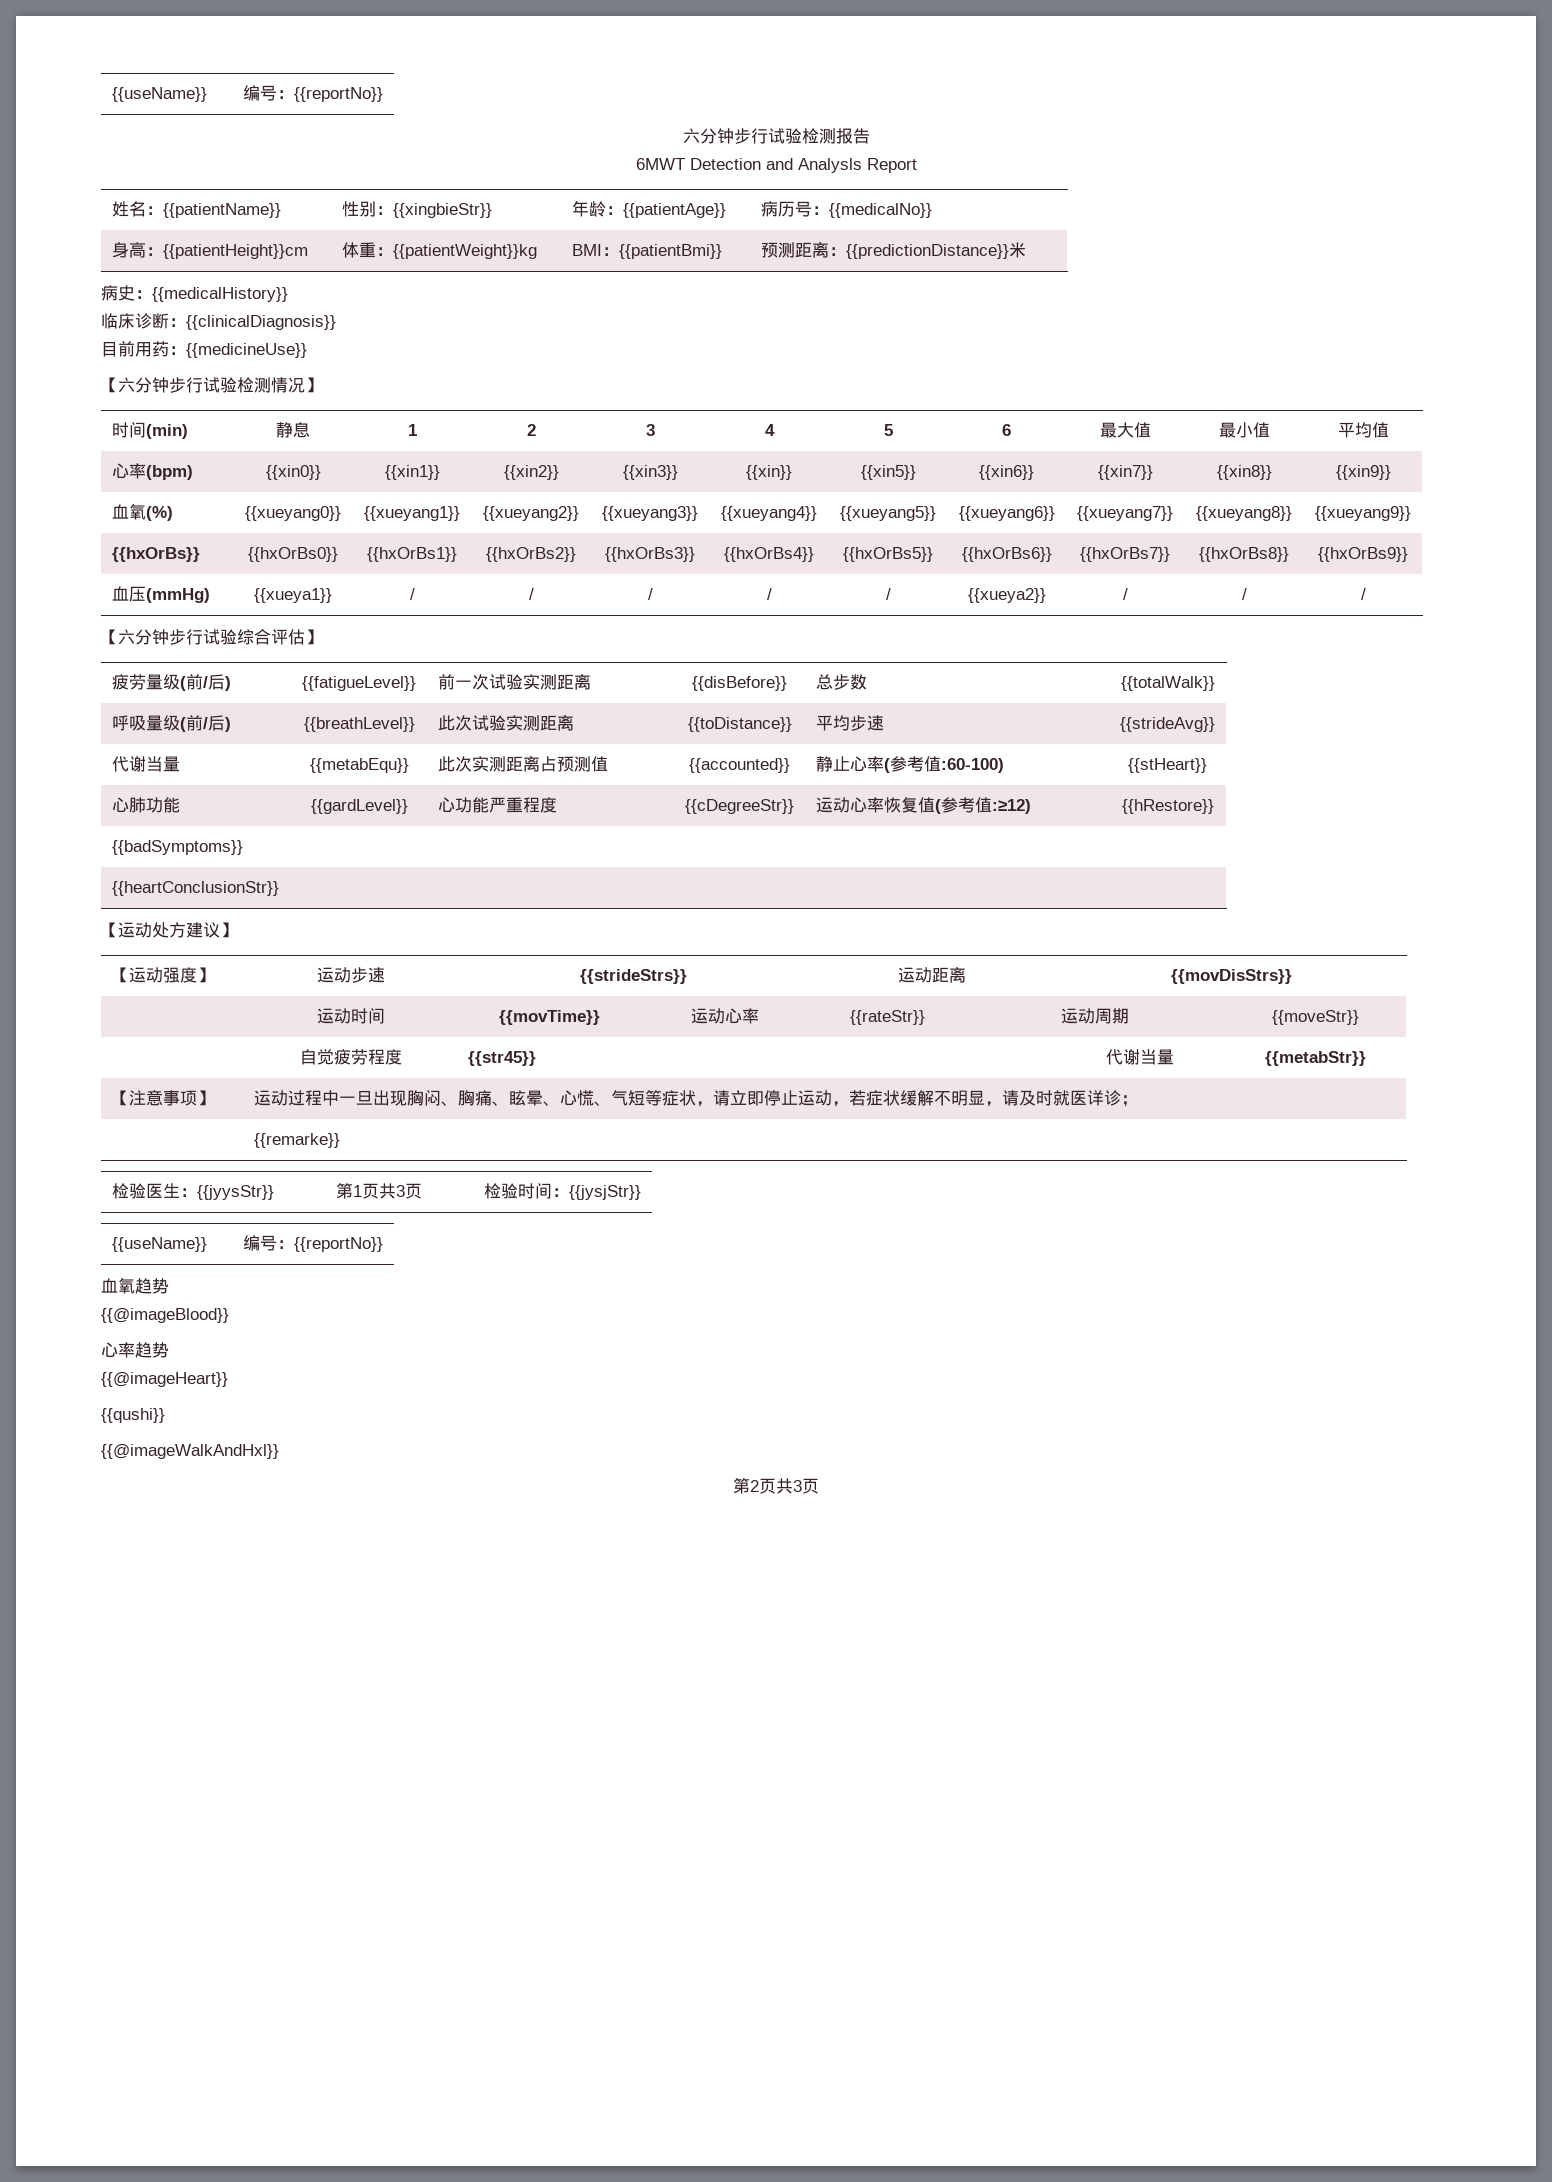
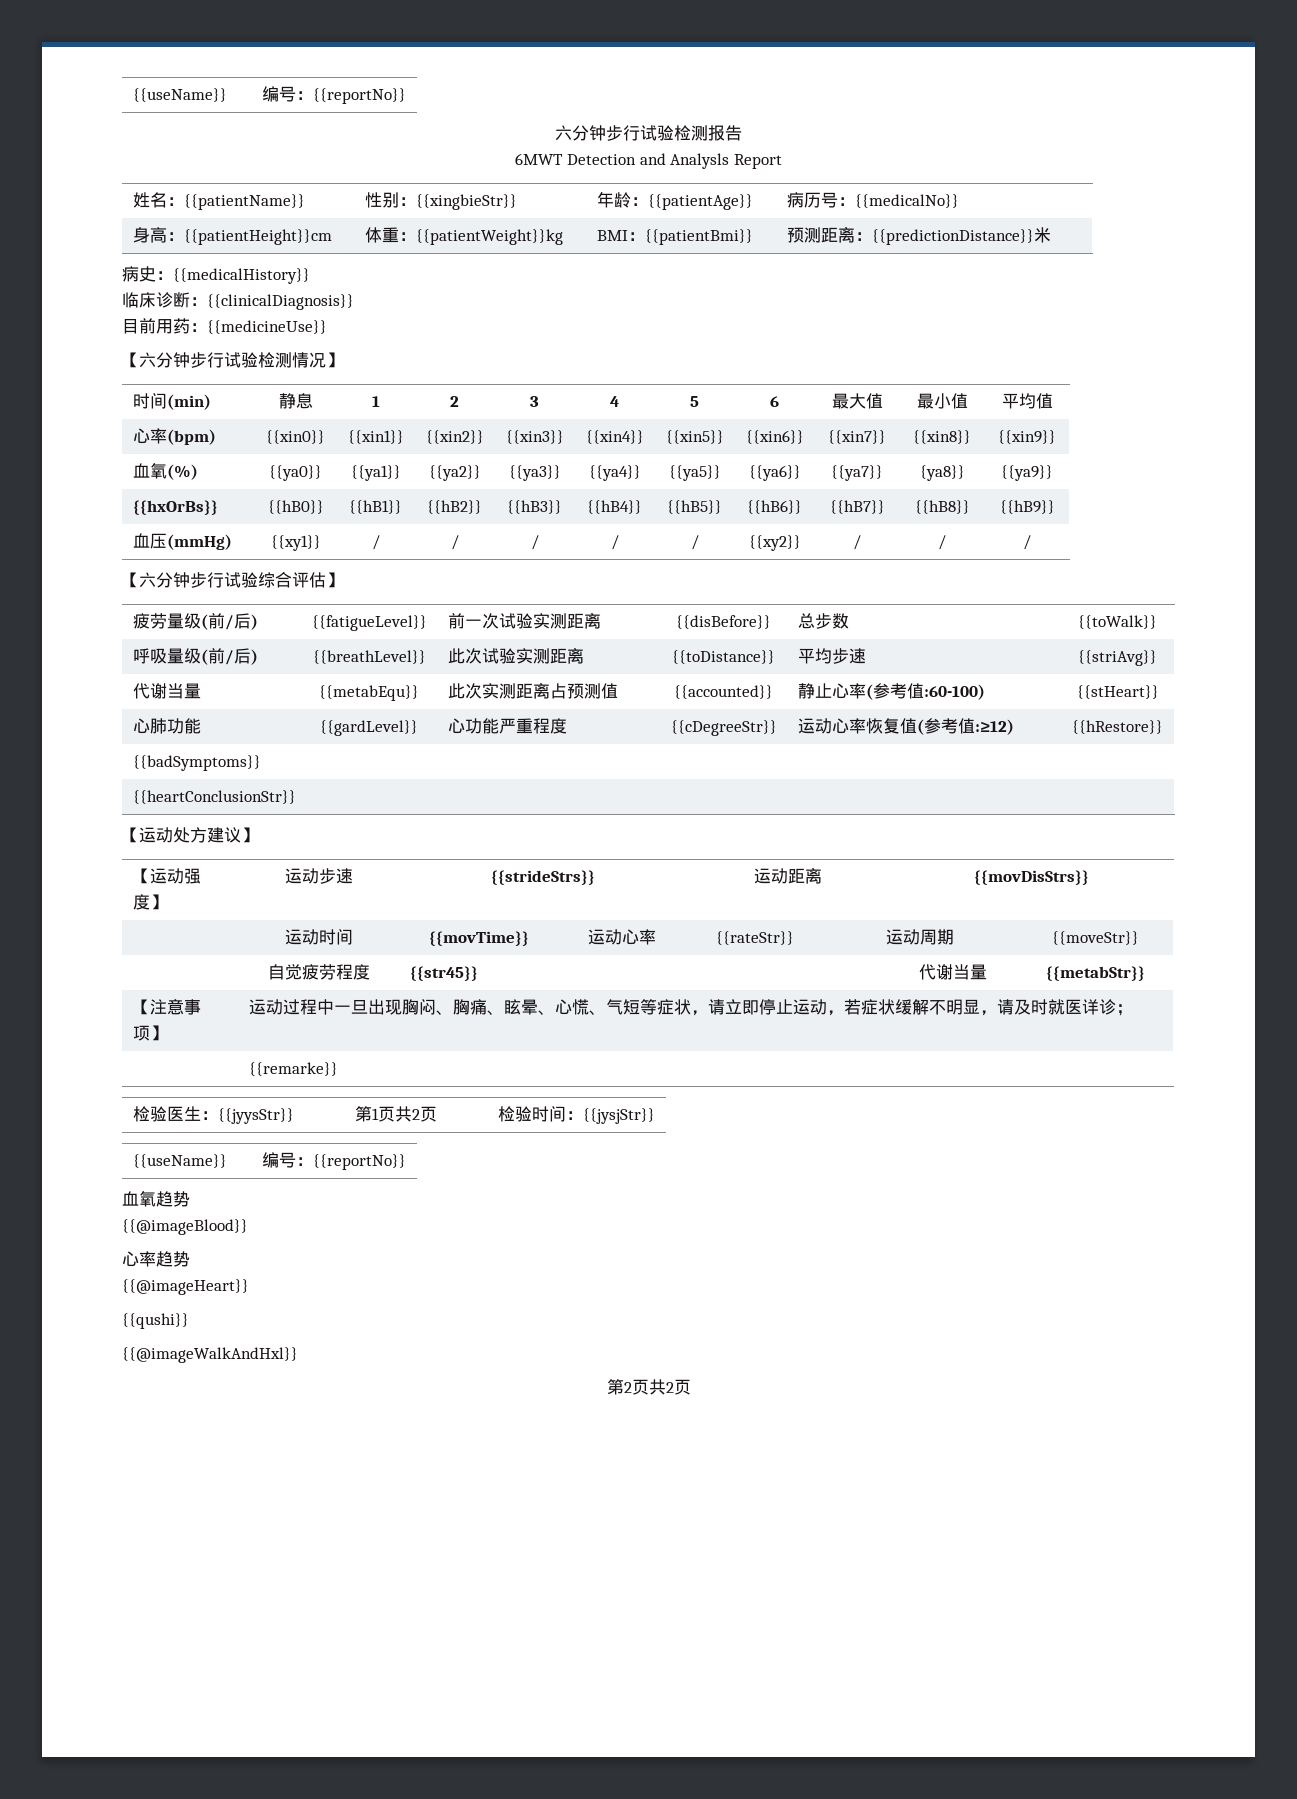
[746,465,792,480] {{xin}} -> [585,430,644,444] {{xin4}}
[245,506,341,521] [364,506,460,521] [483,506,579,521] [602,506,698,521] [721,506,817,521] [840,506,936,521] [958,506,1055,521] [1077,506,1173,521] [1196,506,1292,521] [1315,506,1411,521] [111,547,200,562] [248,547,338,562] [367,547,457,562] [486,547,576,562] [605,547,695,562] [724,547,814,562] [843,547,933,562] [961,547,1052,562] [1080,547,1170,562] [1199,547,1289,562] [1318,547,1408,562] {{xueyang0}} | {{xueyang1}} | {{xueyang2}} | {{xueyang3}} | {{xueyang4}} | {{xueyang5}} | {{xueyang6}} | {{xueyang7}} | {{xueyang8}} | {{xueyang9}} // {{hxOrBs}} | {{hxOrBs0}} | {{hxOrBs1}} | {{hxOrBs2}} | {{hxOrBs3}} | {{hxOrBs4}} | {{hxOrBs5}} | {{hxOrBs6}} | {{hxOrBs7}} | {{hxOrBs8}} | {{hxOrBs9}} -> [269,465,322,481] [350,465,401,481] [428,465,481,481] [508,465,561,481] [588,465,641,481] [668,465,721,481] [748,465,801,481] [831,465,883,481] [919,465,965,481] [1001,465,1053,481] [132,500,218,515] [267,500,324,514] [349,500,402,514] [427,500,482,514] [507,500,562,514] [587,500,642,514] [667,500,722,514] [747,500,802,514] [829,500,885,514] [914,500,970,514] [999,500,1055,514] {{ya0}} | {{ya1}} | {{ya2}} | {{ya3}} | {{ya4}} | {{ya5}} | {{ya6}} | {{ya7}} | {ya8}} | {{ya9}} // {{hxOrBs}} | {{hB0}} | {{hB1}} | {{hB2}} | {{hB3}} | {{hB4}} | {{hB5}} | {{hB6}} | {{hB7}} | {{hB8}} | {{hB9}}
[254,588,332,603] {{xueya1}} -> [270,535,321,551] {{xy1}}
[967,588,1046,603] {{xueya2}} -> [748,535,801,551] {{xy2}}
[1120,676,1215,691] {{totalWalk}} -> [1078,615,1157,629] {{toWalk}}
[1120,717,1215,732] {{strideAvg}} -> [1078,650,1157,666] {{striAvg}}
[396,1185,405,1197] 3 -> [411,1109,420,1120] 2
[793,1480,802,1492] 3 -> [665,1382,674,1393] 2

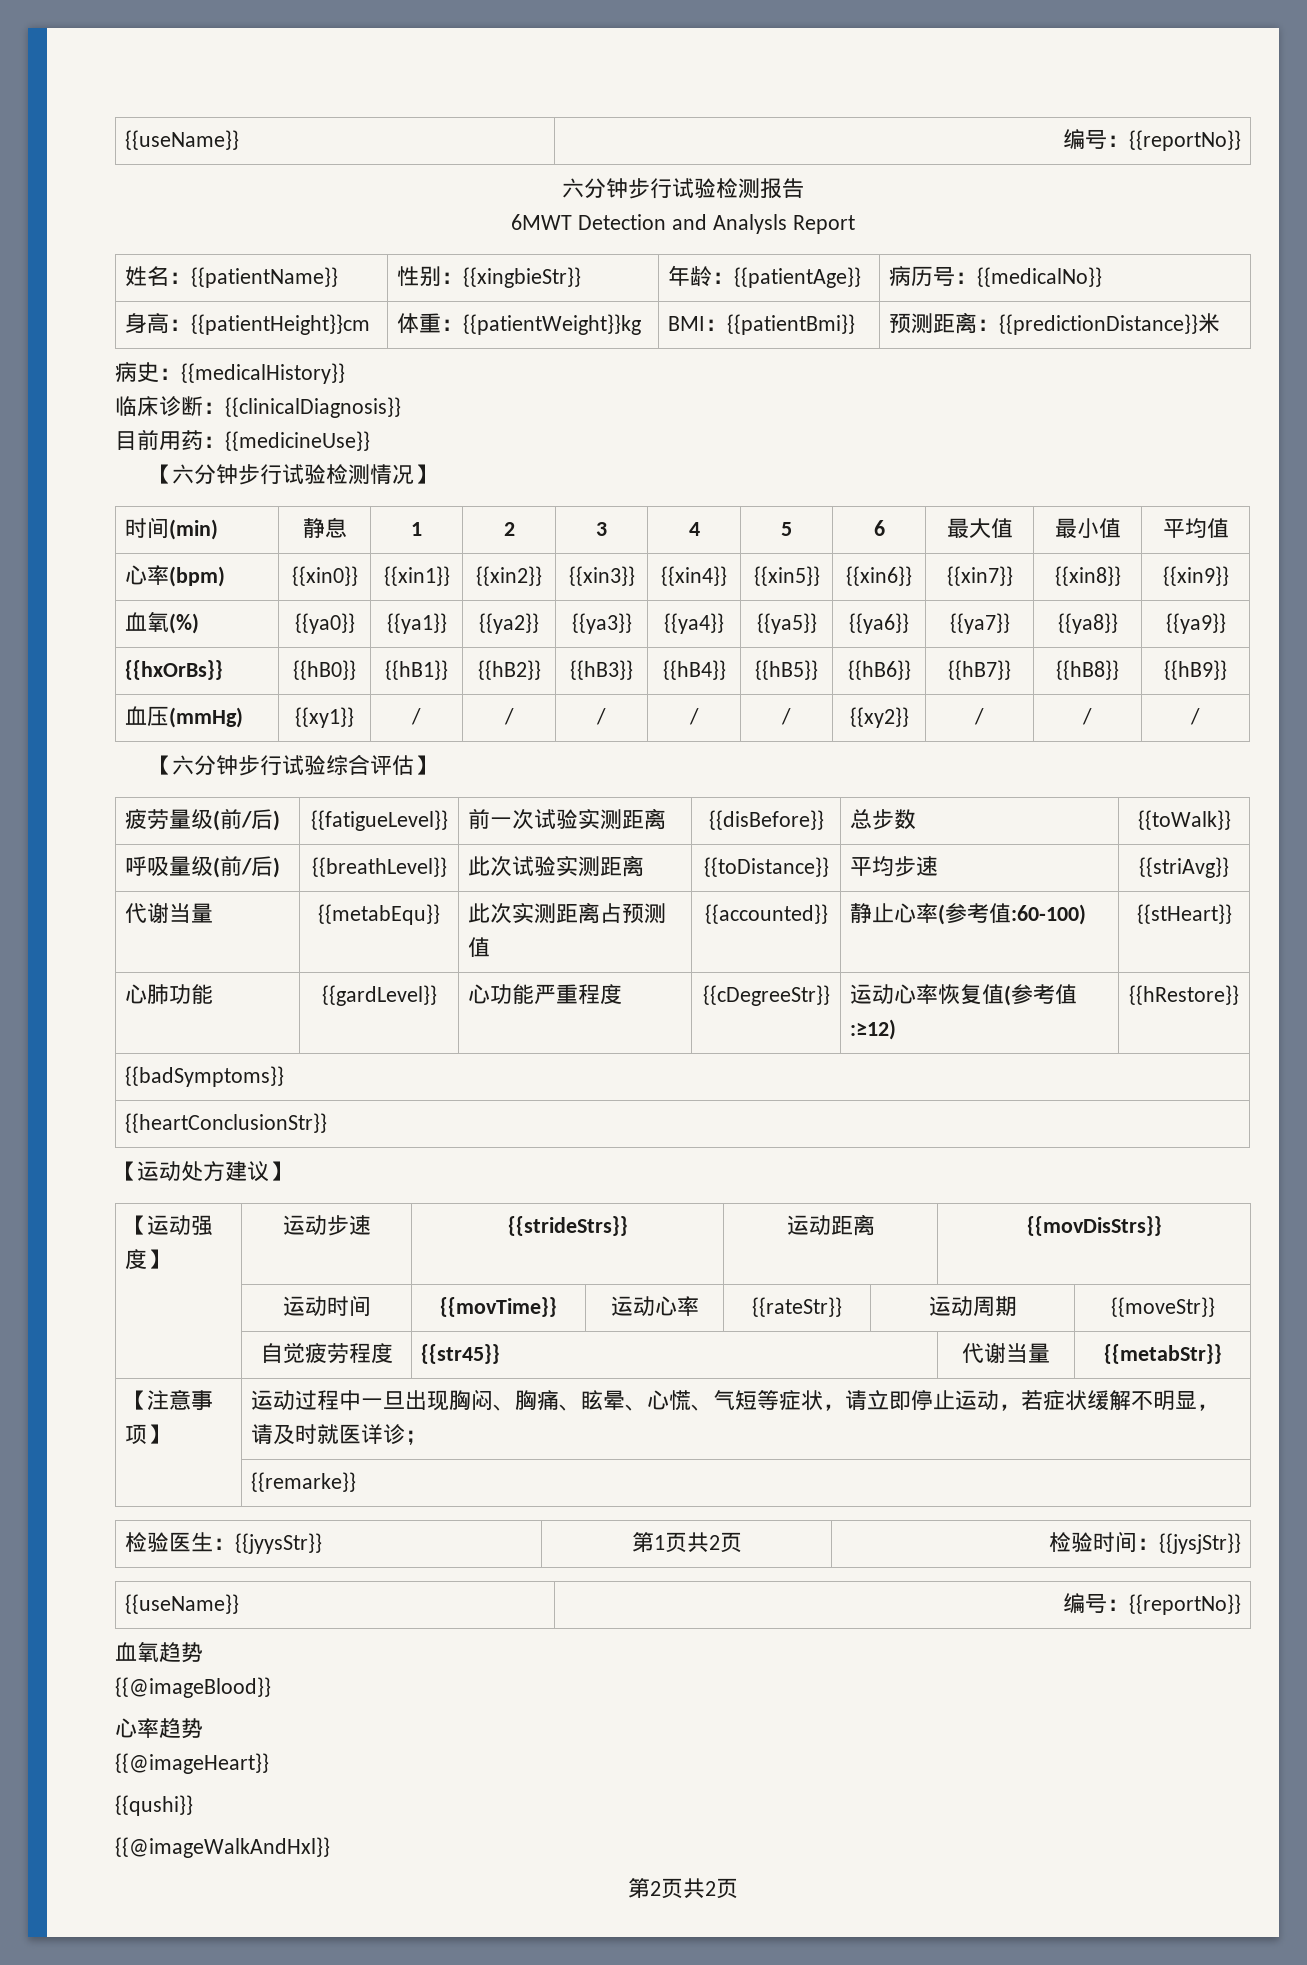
[919,465,965,481] {ya8}} -> [1057,613,1118,634] {{ya8}}

